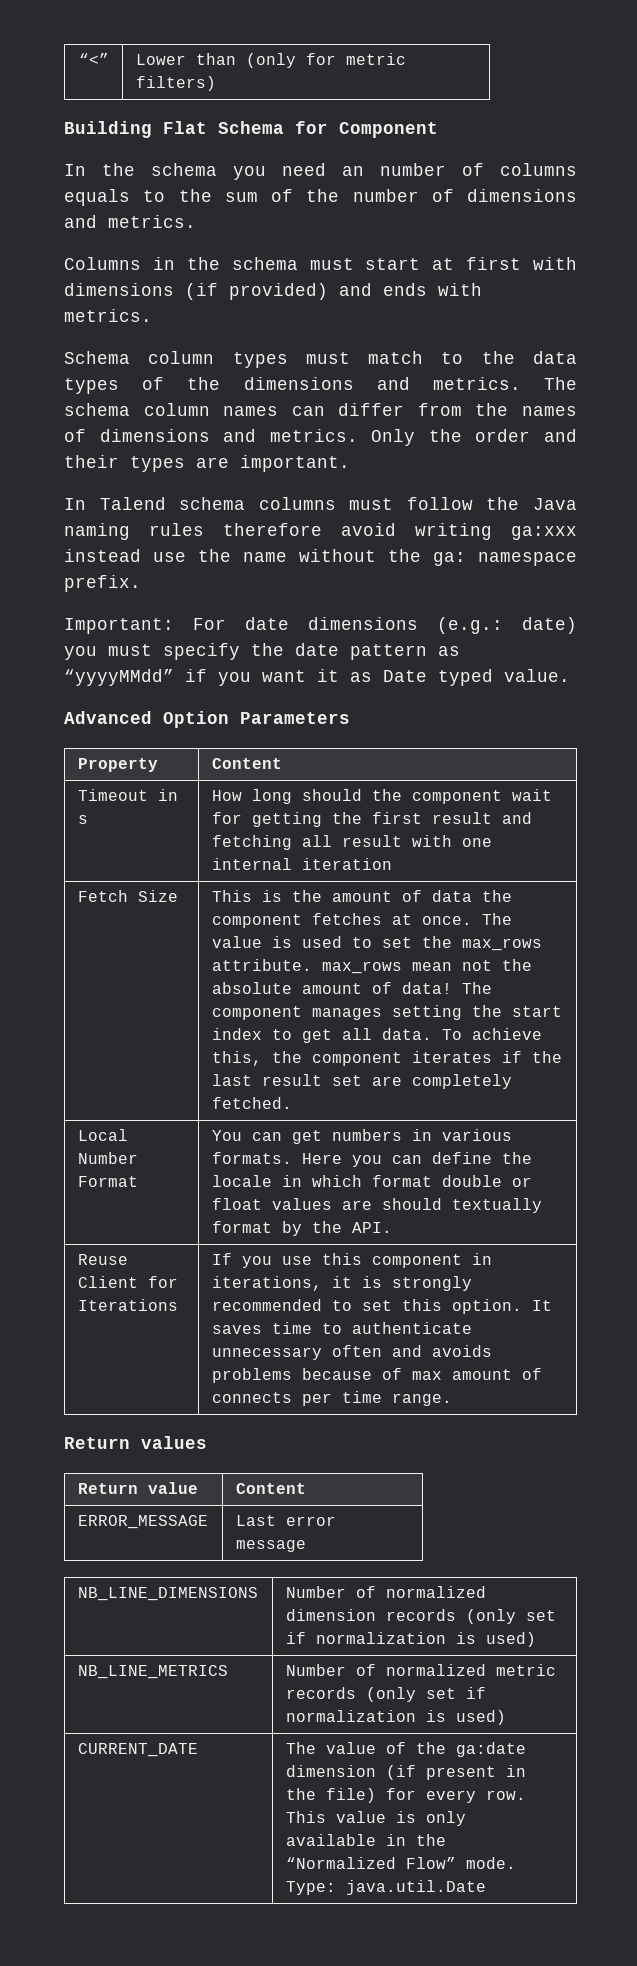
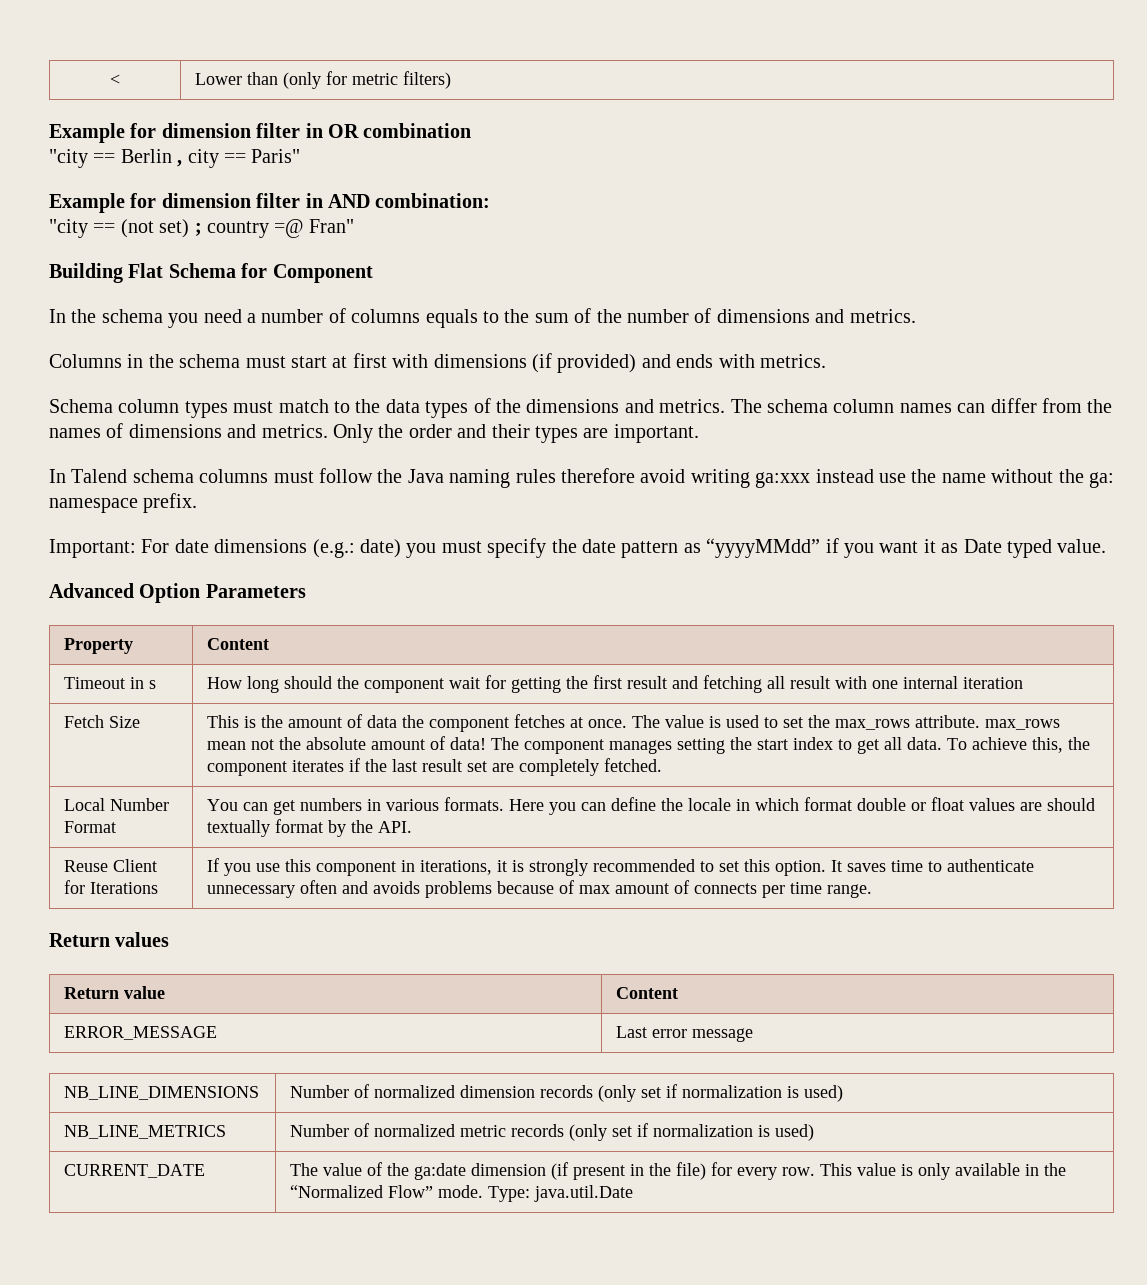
[78,53,109,65] “<” -> [110,74,120,85] <
(216, 83) none -> [49,123,472,143] [49,149,301,168] [49,193,491,213] [49,219,354,238] // Example for dimension filter in OR combination // "city == Berlin , city == Paris" // Example for dimension filter in AND combination: // "city == (not set) ; country =@ Fran"
[342,166,364,176] an -> [247,313,256,323] a

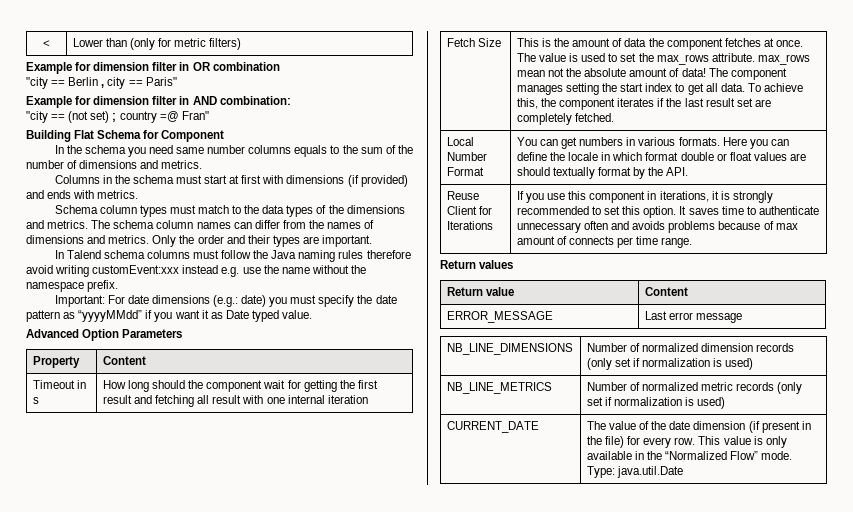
[247,308,346,323] a number of -> [176,145,246,154] same number
[755,469,874,488] ga:xxx instead -> [92,265,240,277] customEvent:xxx instead e.g.
[1088,472,1114,488] ga: -> (366, 269) none
[414,1163,467,1180] ga:date -> [669,421,691,430] date

